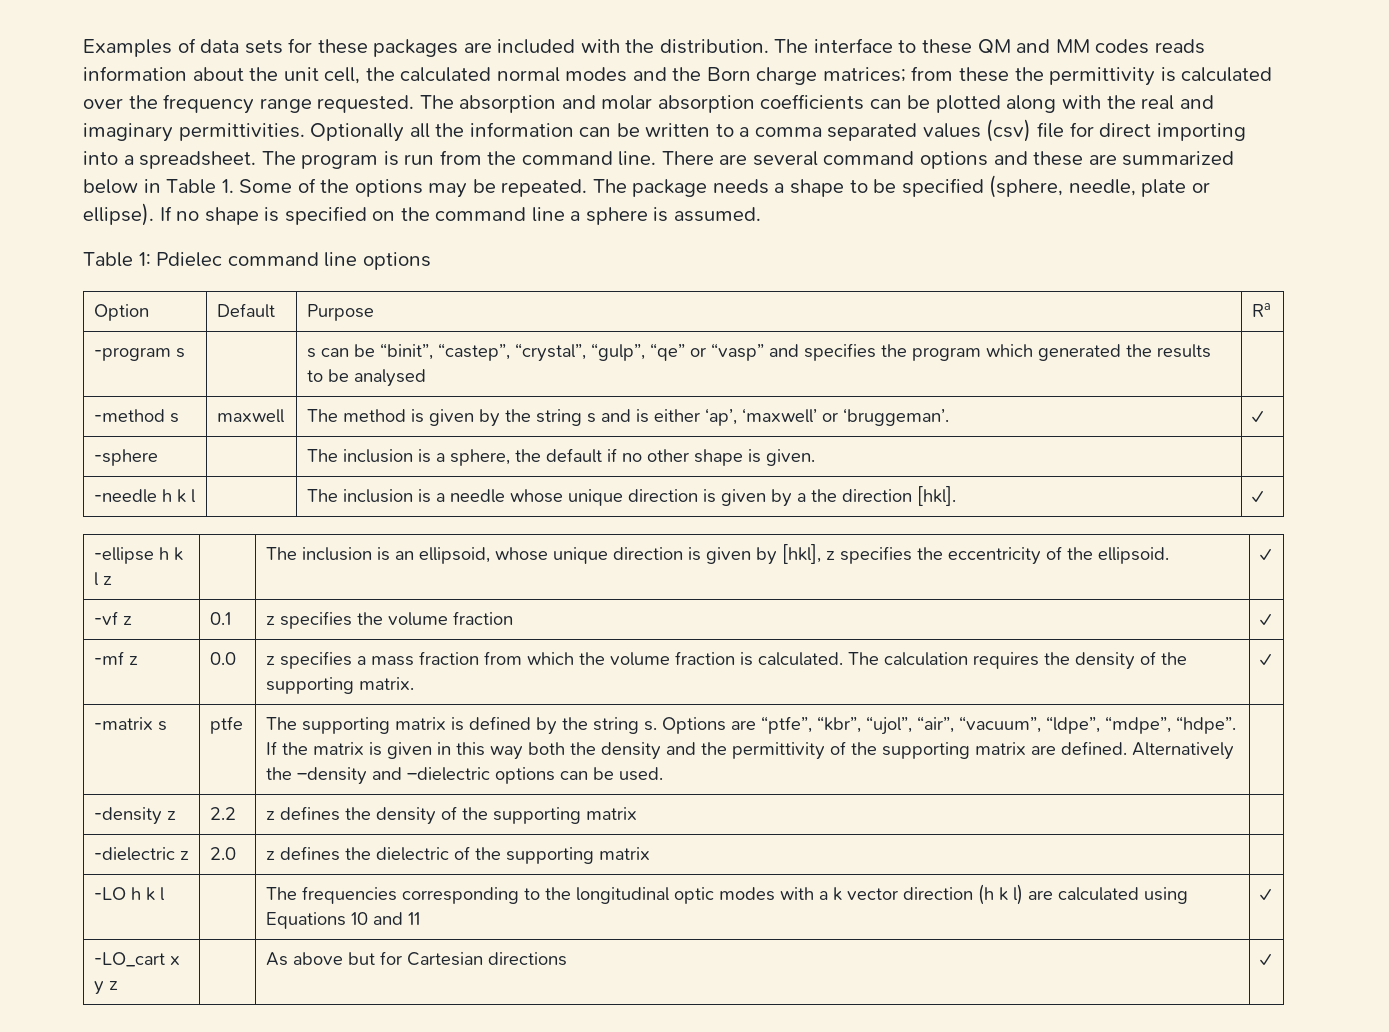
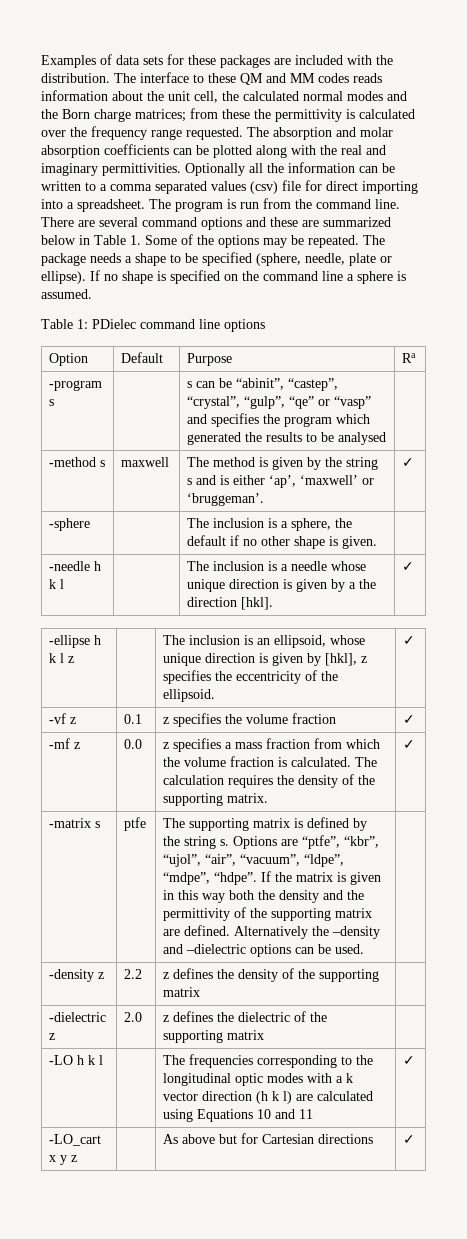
[156,252,223,267] Pdielec -> [92,319,136,329] PDielec
[379,343,433,360] “binit”, -> [236,378,285,390] “abinit”,

